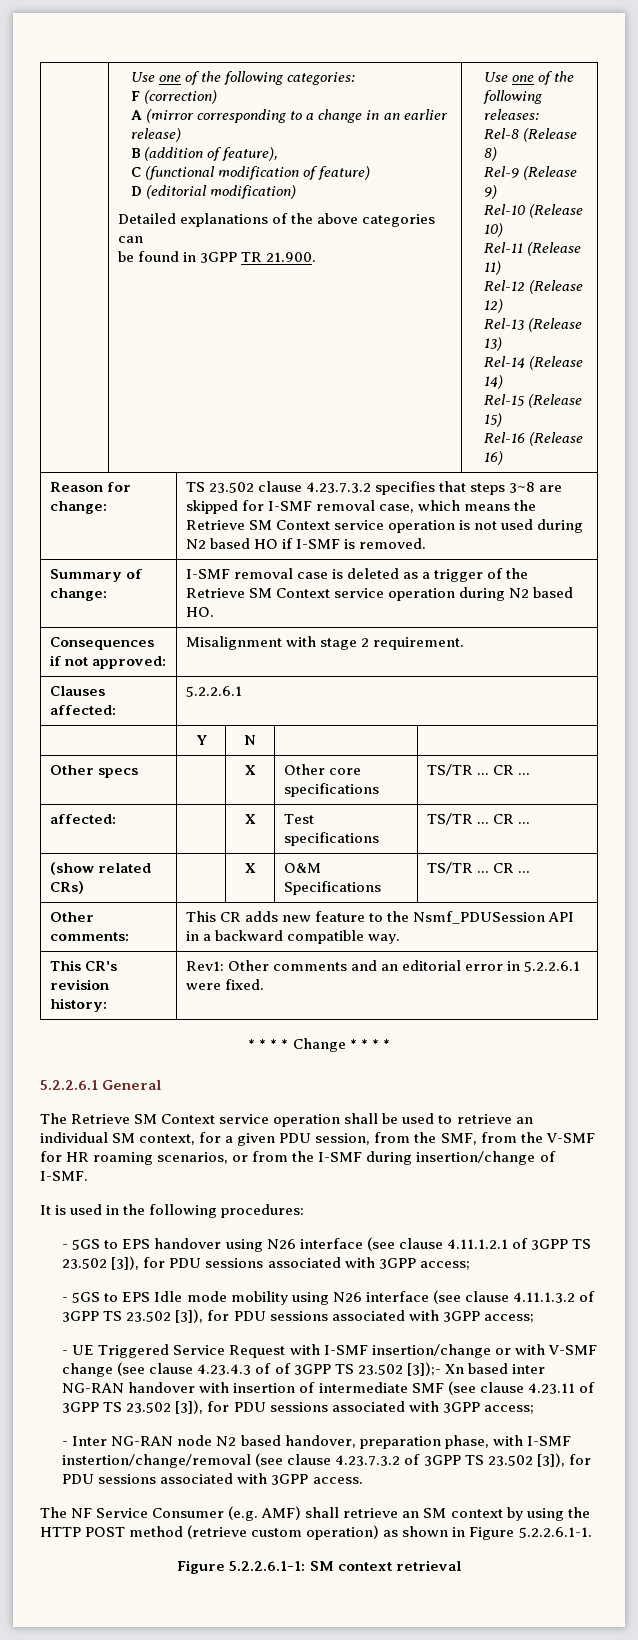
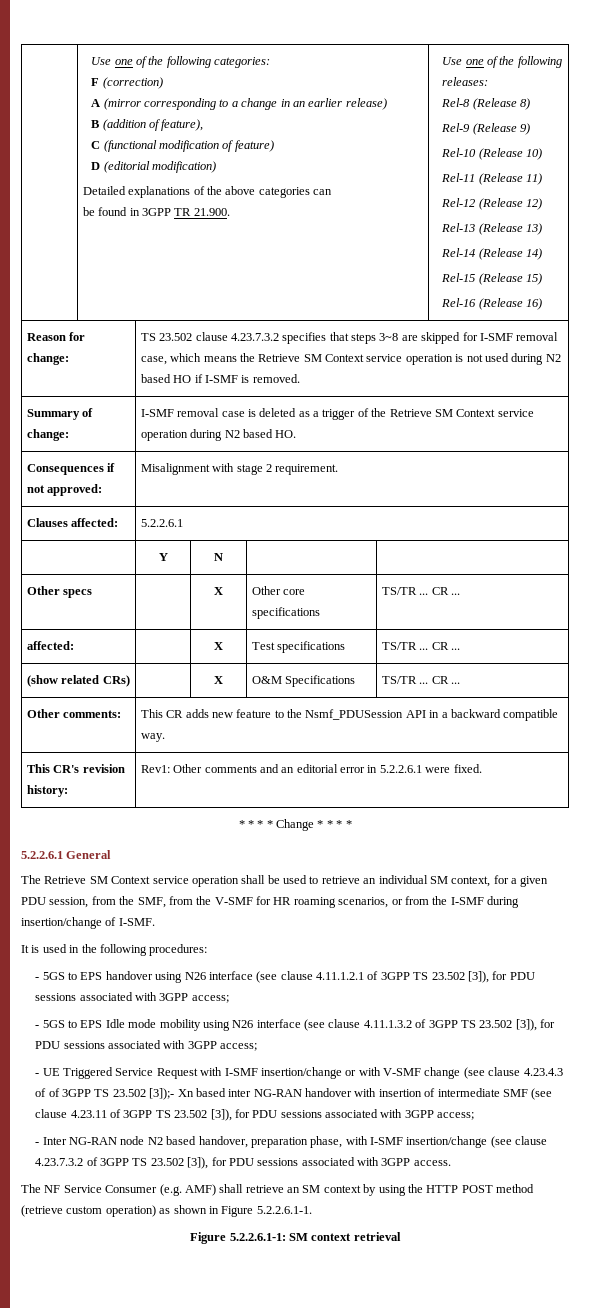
[62,1454,252,1468] instertion/change/removal -> [406,1136,488,1148] insertion/change

